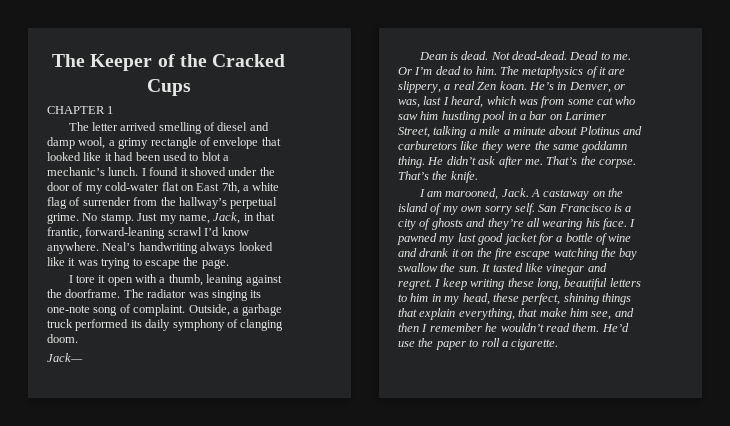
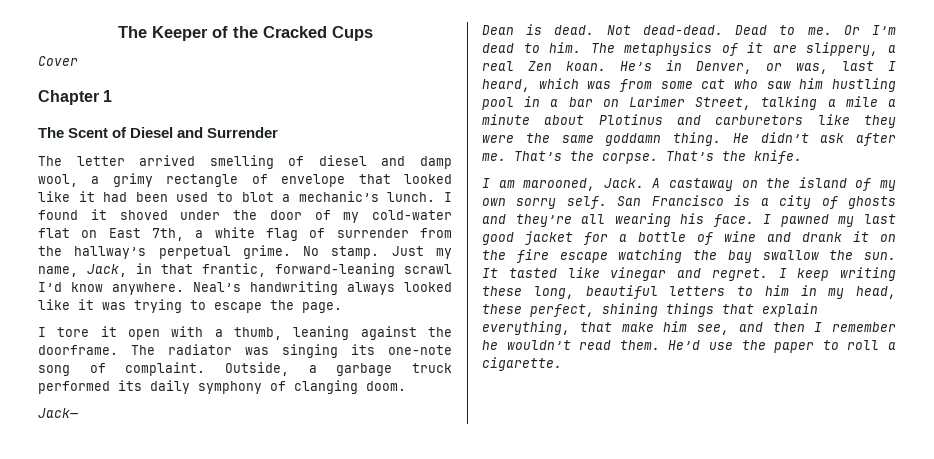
[47,106,114,114] CHAPTER 1 -> [38,56,78,66] [38,90,113,105] [38,127,279,138] Cover // Chapter 1 // The Scent of Diesel and Surrender

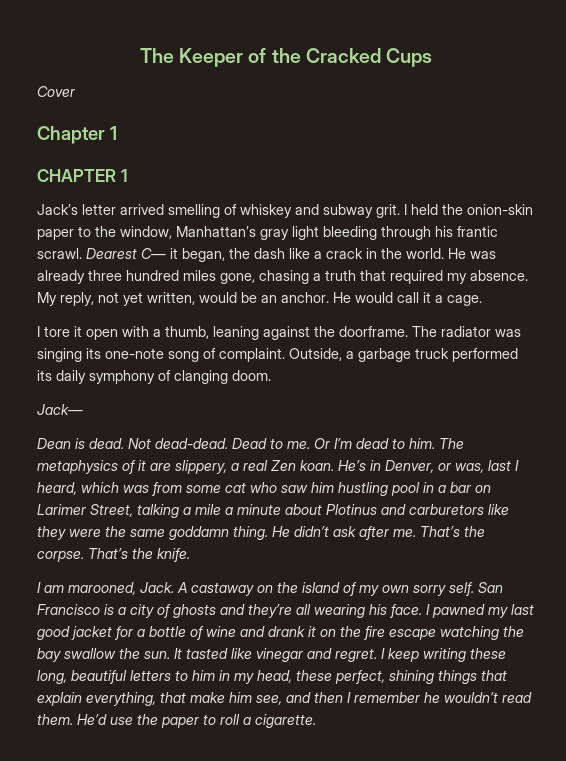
[38,127,279,138] [38,155,452,169] [38,173,452,187] [38,191,453,202] [38,209,452,223] [38,227,452,241] [38,245,452,259] [38,263,452,277] [38,281,452,295] [38,299,342,313] The Scent of Diesel and Surrender // The letter arrived smelling of diesel and damp wool, a grimy rectangle of envelope that looked like it had been used to blot a mechanic’s lunch. I found it shoved under the door of my cold-water flat on East 7th, a white flag of surrender from the hallway’s perpetual grime. No stamp. Just my name, Jack, in that frantic, forward-leaning scrawl I’d know anywhere. Neal’s handwriting always looked like it was trying to escape the page. -> [37,169,127,182] [37,204,533,218] [37,226,498,240] [37,248,496,262] [37,270,528,284] [37,292,482,306] CHAPTER 1 // Jack’s letter arrived smelling of whiskey and subway grit. I held the onion-skin paper to the window, Manhattan’s gray light bleeding through his frantic scrawl. Dearest C— it began, the dash like a crack in the world. He was already three hundred miles gone, chasing a truth that required my absence. My reply, not yet written, would be an anchor. He would call it a cage.

